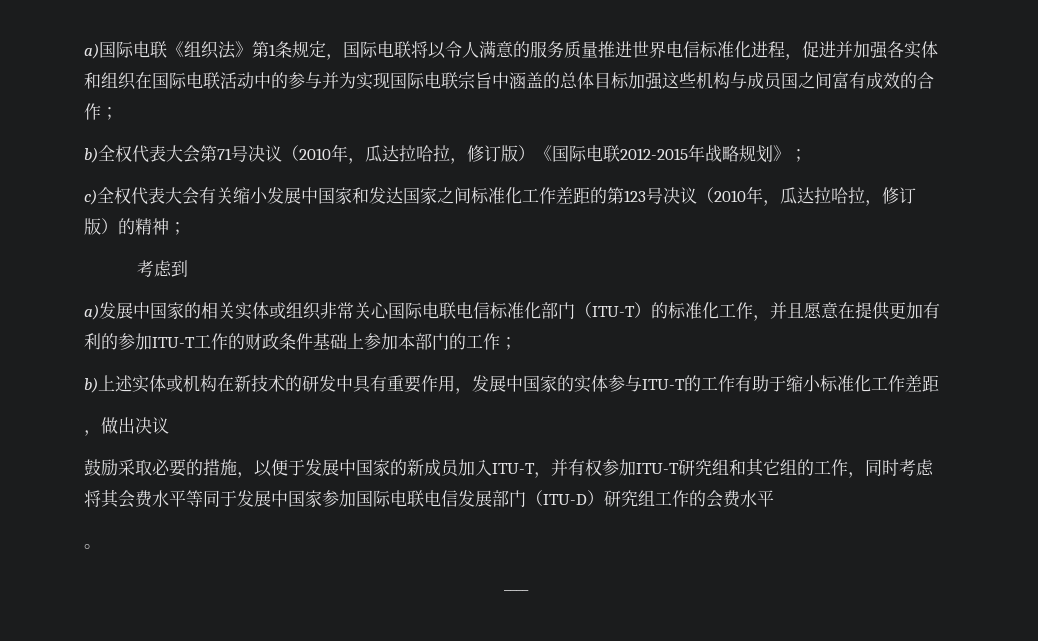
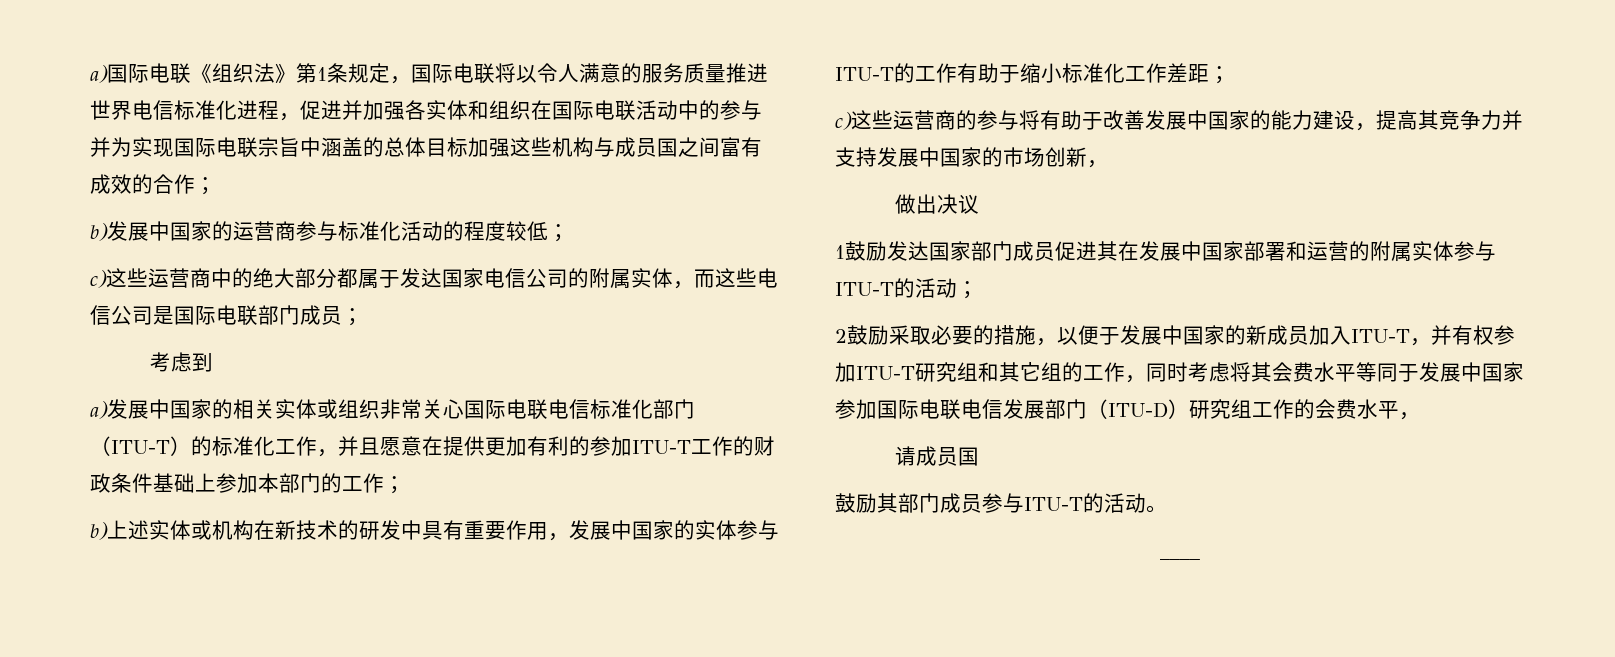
[98,144,807,164] [84,186,916,206] [84,218,169,235] 全权代表大会第71号决议（2010年，瓜达拉哈拉，修订版）《国际电联2012-2015年战略规划》； // c)全权代表大会有关缩小发展中国家和发达国家之间标准化工作差距的第123号决议（2010年，瓜达拉哈拉，修订版）的精神 -> [107,221,569,242] [90,268,778,289] [90,305,342,326] 发展中国家的运营商参与标准化活动的程度较低； // c)这些运营商中的绝大部分都属于发达国家电信公司的附属实体，而这些电信公司是国际电联部门成员
[84,417,169,436] // ，做出决议 // -> [1209,66,1230,84] [835,110,1523,131] [835,147,1108,168] [895,194,980,214] [835,241,1496,262] [835,278,978,299] [835,329,847,343] ； // c)这些运营商的参与将有助于改善发展中国家的能力建设，提高其竞争力并支持发展中国家的市场创新， // 做出决议 // 1鼓励发达国家部门成员促进其在发展中国家部署和运营的附属实体参与ITU-T的活动； // 2
(774, 498) // -> [1399,412,1420,420] [895,446,980,466] [835,493,1146,513] ， // 请成员国 // 鼓励其部门成员参与ITU-T的活动

